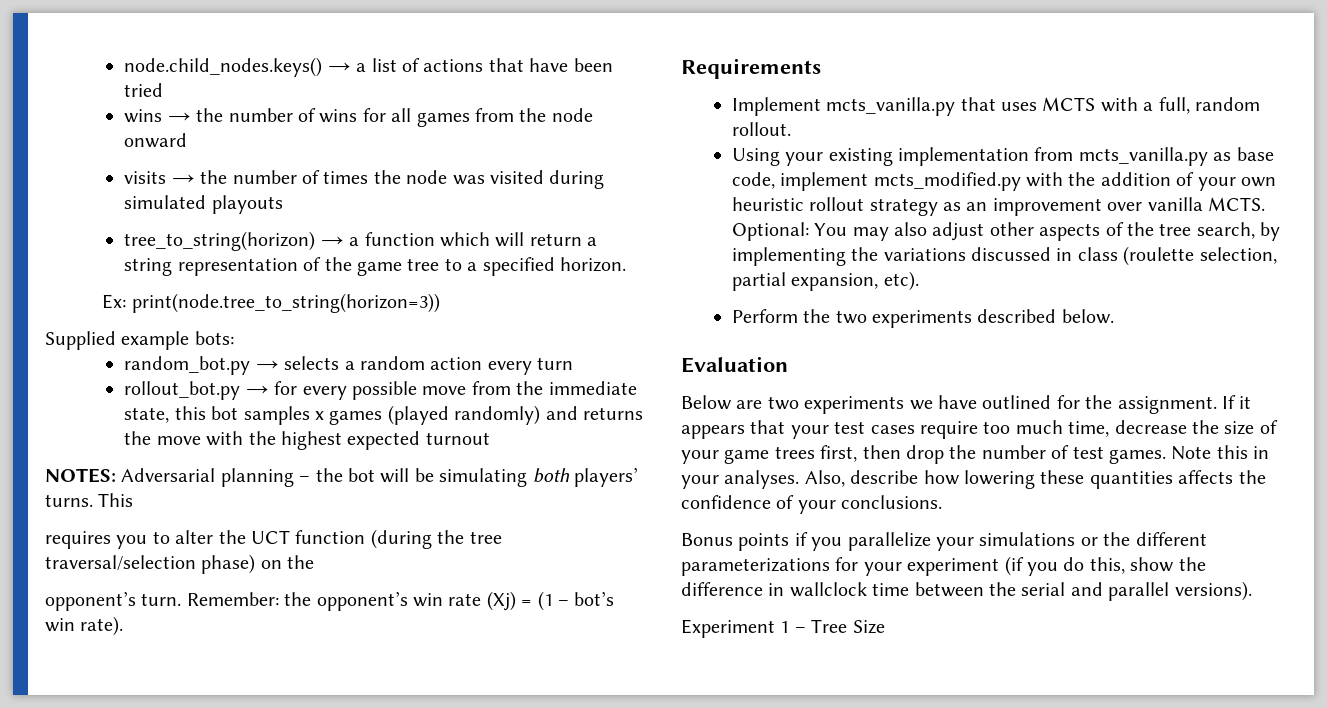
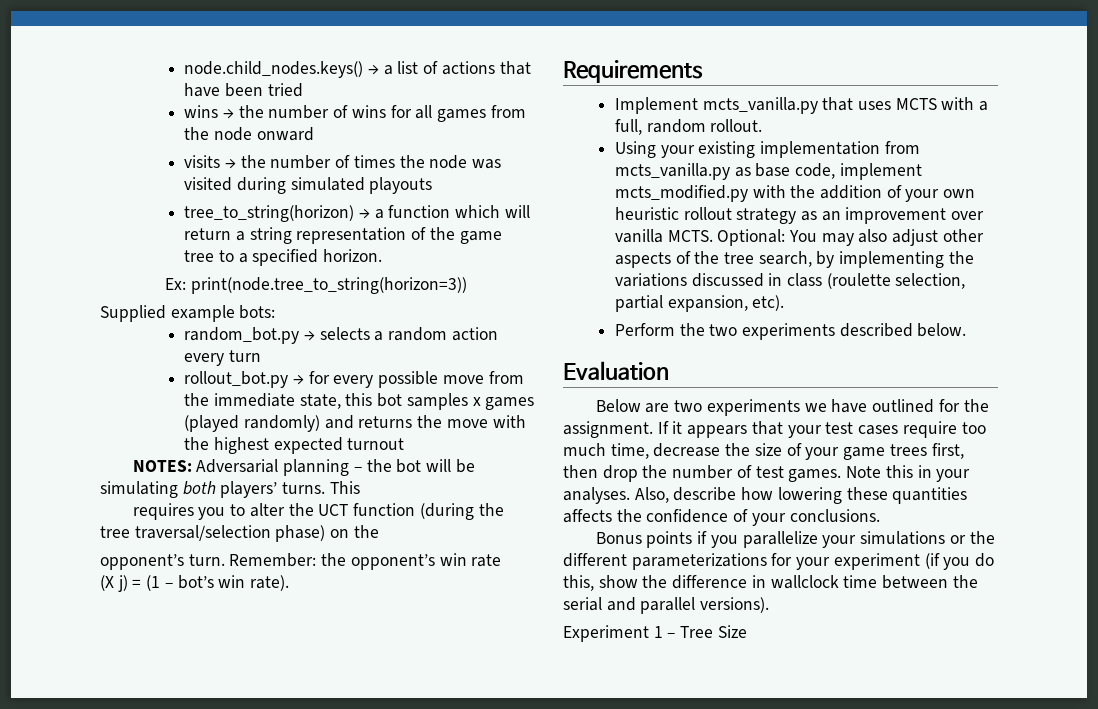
[486,591,516,611] (Xj) -> [100,575,128,592] // (X j)

